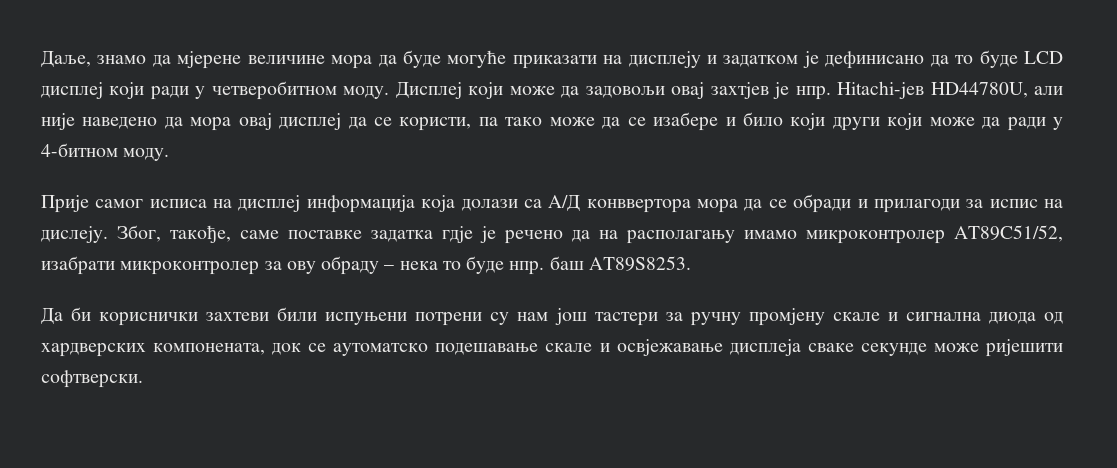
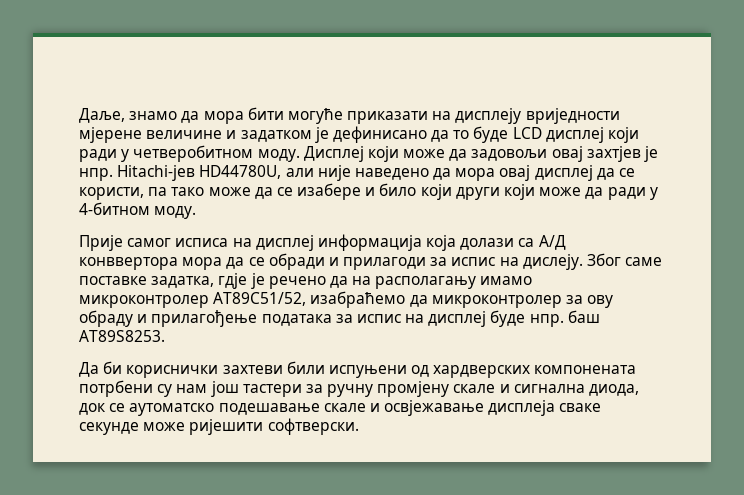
[177,50,441,69] мјерене величине мора да буде -> [203,107,284,124] мора бити
(701, 59) none -> [525,108,620,124] [79,127,223,143] вриједности мјерене величине
[117,225,231,243] Због, такође, -> [587,253,622,266] Због
[371,230,433,242] задатка -> [151,276,215,288] задатка,
[41,256,115,275] изабрати -> [310,291,428,308] изабраћемо да
[384,261,461,270] – нека то -> [137,310,487,327] и прилагођење података за испис на дисплеј
[415,312,483,326] потрени -> [411,365,637,378] [79,380,153,397] од хардверских компонената потрбени
[988,312,1063,324] [41,343,266,357] диода од хардверских компонената, -> [589,384,640,396] диода,

